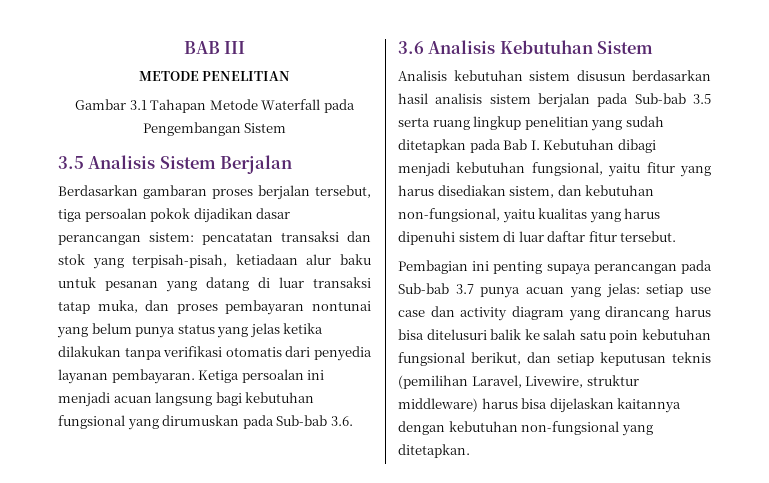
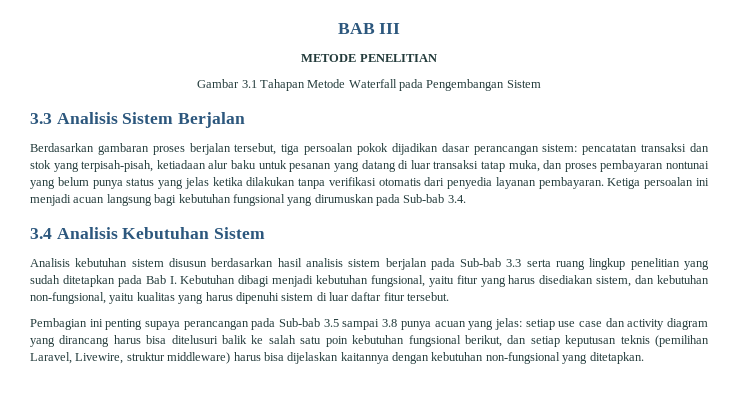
[58,156,84,169] 3.5 -> [30,113,52,124] 3.3
[330,416,353,426] [398,41,424,54] 3.6. // 3.6 -> [447,195,466,203] [30,228,52,239] 3.4. // 3.4
[693,94,711,104] 3.5 -> [506,259,522,267] 3.3
[455,284,474,294] 3.7 -> [323,319,398,330] 3.5 sampai 3.8

